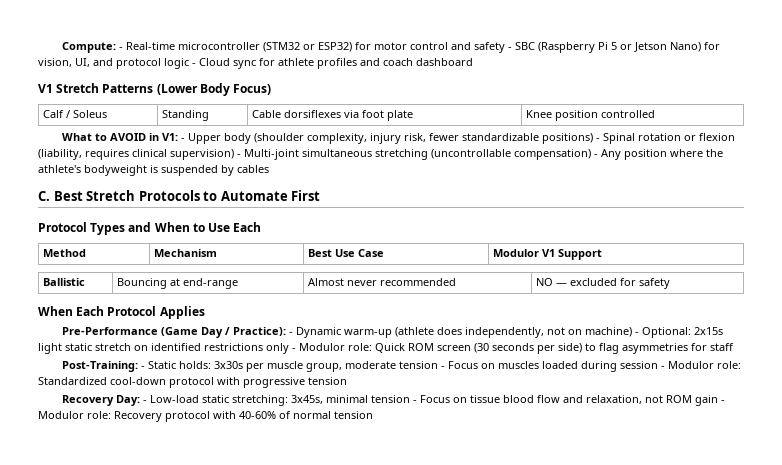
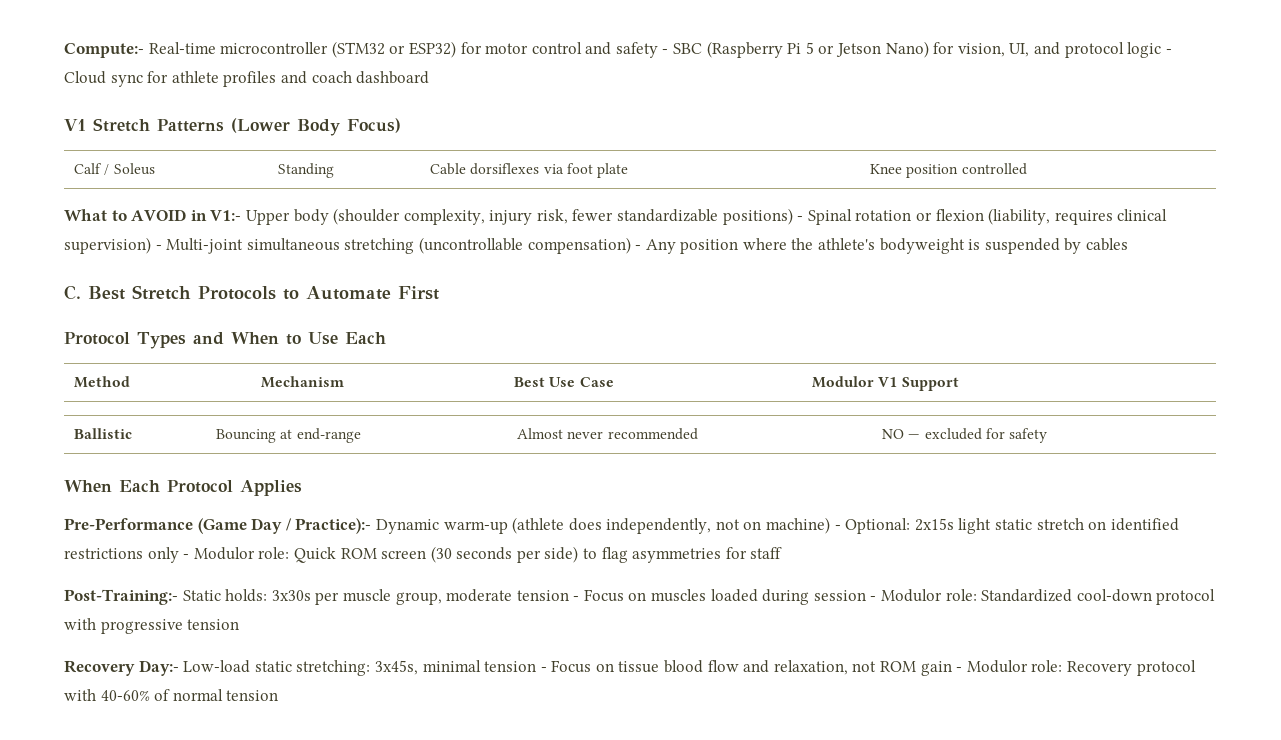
[62,42,124,53] Compute: - -> [64,43,144,58] Compute:-
[162,133,186,141] V1: - -> [210,210,242,221] V1:-
[233,327,294,336] Practice): - -> [295,518,372,534] Practice):-
[62,361,146,372] Post-Training: - -> [64,589,178,605] Post-Training:-
[116,395,148,406] Day: - -> [138,660,179,676] Day:-

